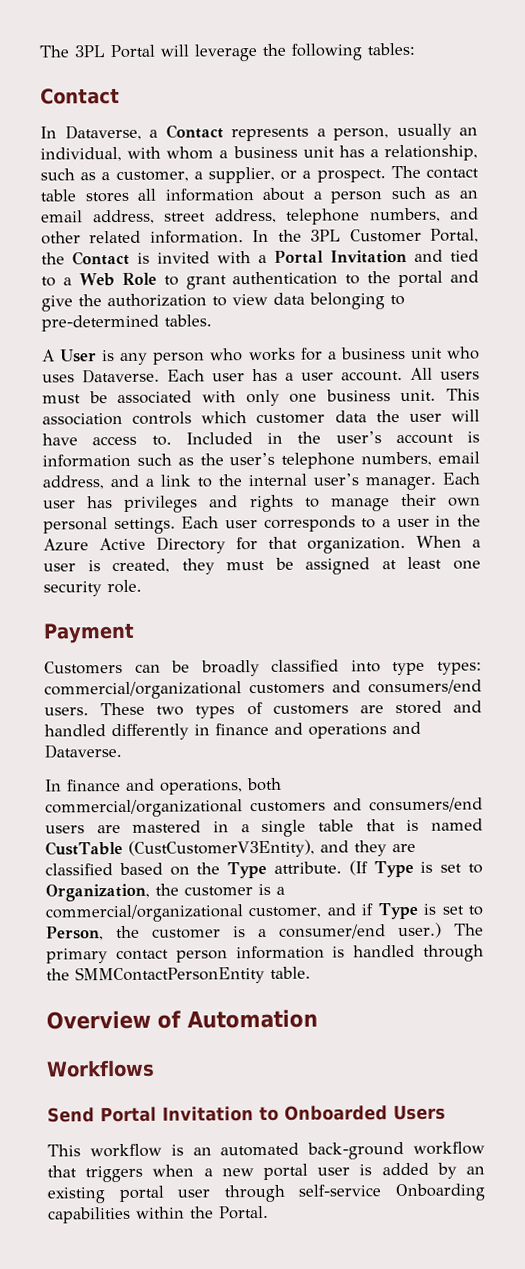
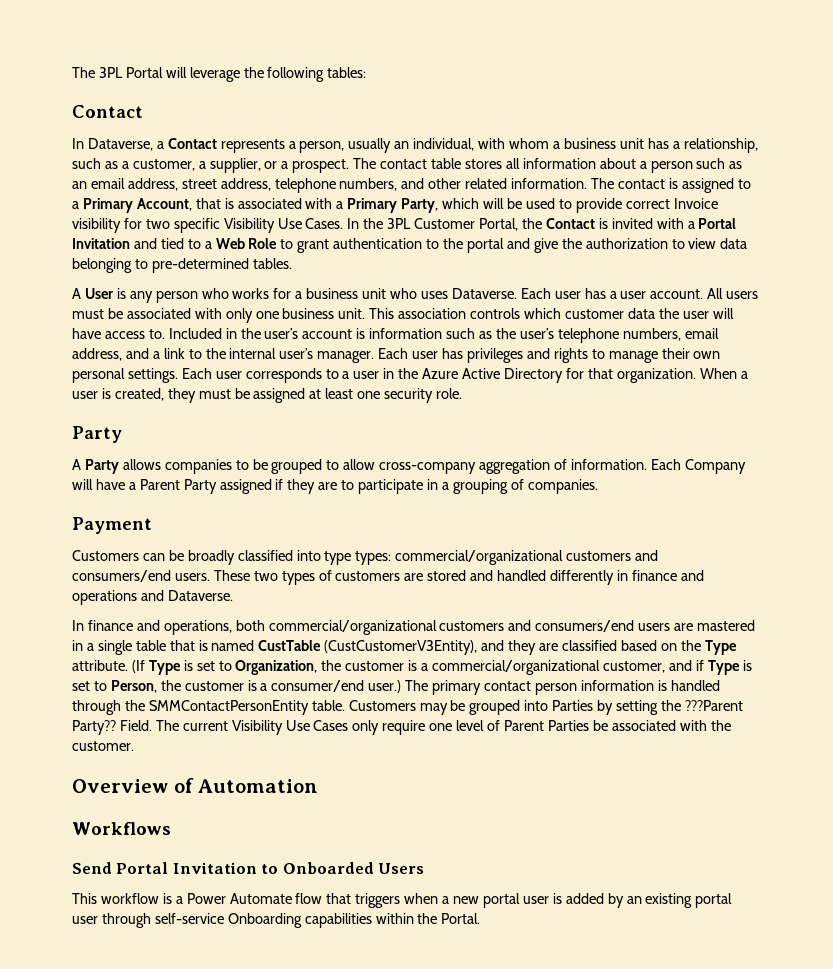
(244, 237) none -> [591,178,751,193] [72,198,718,213] [72,218,344,233] The contact is assigned to a Primary Account, that is associated with a Primary Party, which will be used to provide correct Invoice visibility for two specific Visibility Use Cases.
(142, 586) none -> [72,426,122,443] [72,459,746,474] [72,479,598,494] // Party // A Party allows companies to be grouped to allow cross-company aggregation of information. Each Company will have a Parent Party assigned if they are to participate in a grouping of companies.
(311, 972) none -> [348,700,743,715] [72,720,731,735] [72,741,134,751] Customers may be grouped into Parties by setting the ???Parent Party?? Field. The current Visibility Use Cases only require one level of Parent Parties be associated with the customer.
[192,1141,485,1160] an automated back-ground workflow -> [175,893,323,904] a Power Automate flow

